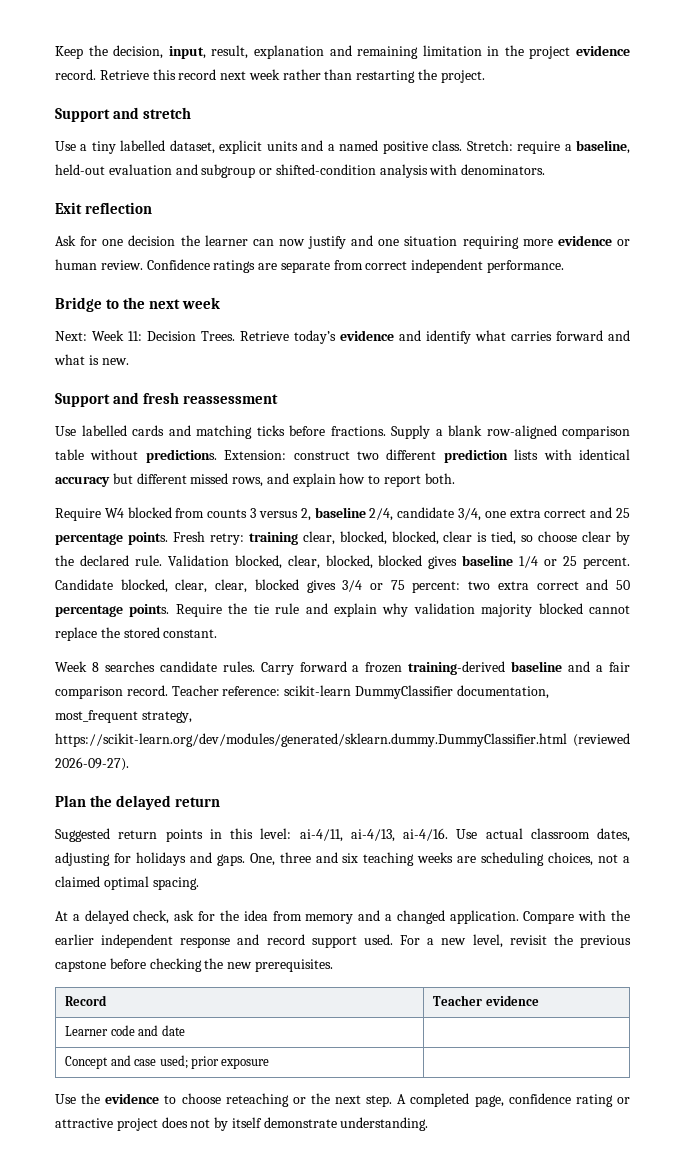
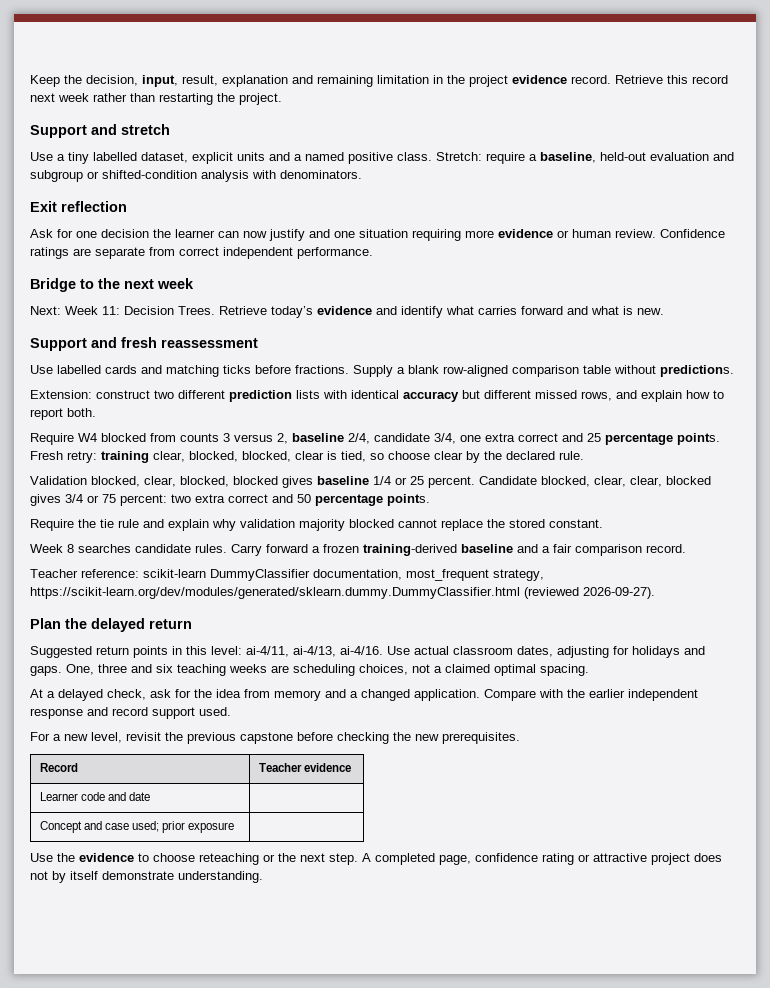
(217, 456) none -> (734, 371) //
(162, 560) none -> (584, 455) //
(170, 610) none -> (430, 500) //
(168, 690) none -> (686, 548) //
(393, 939) none -> (231, 711) //

